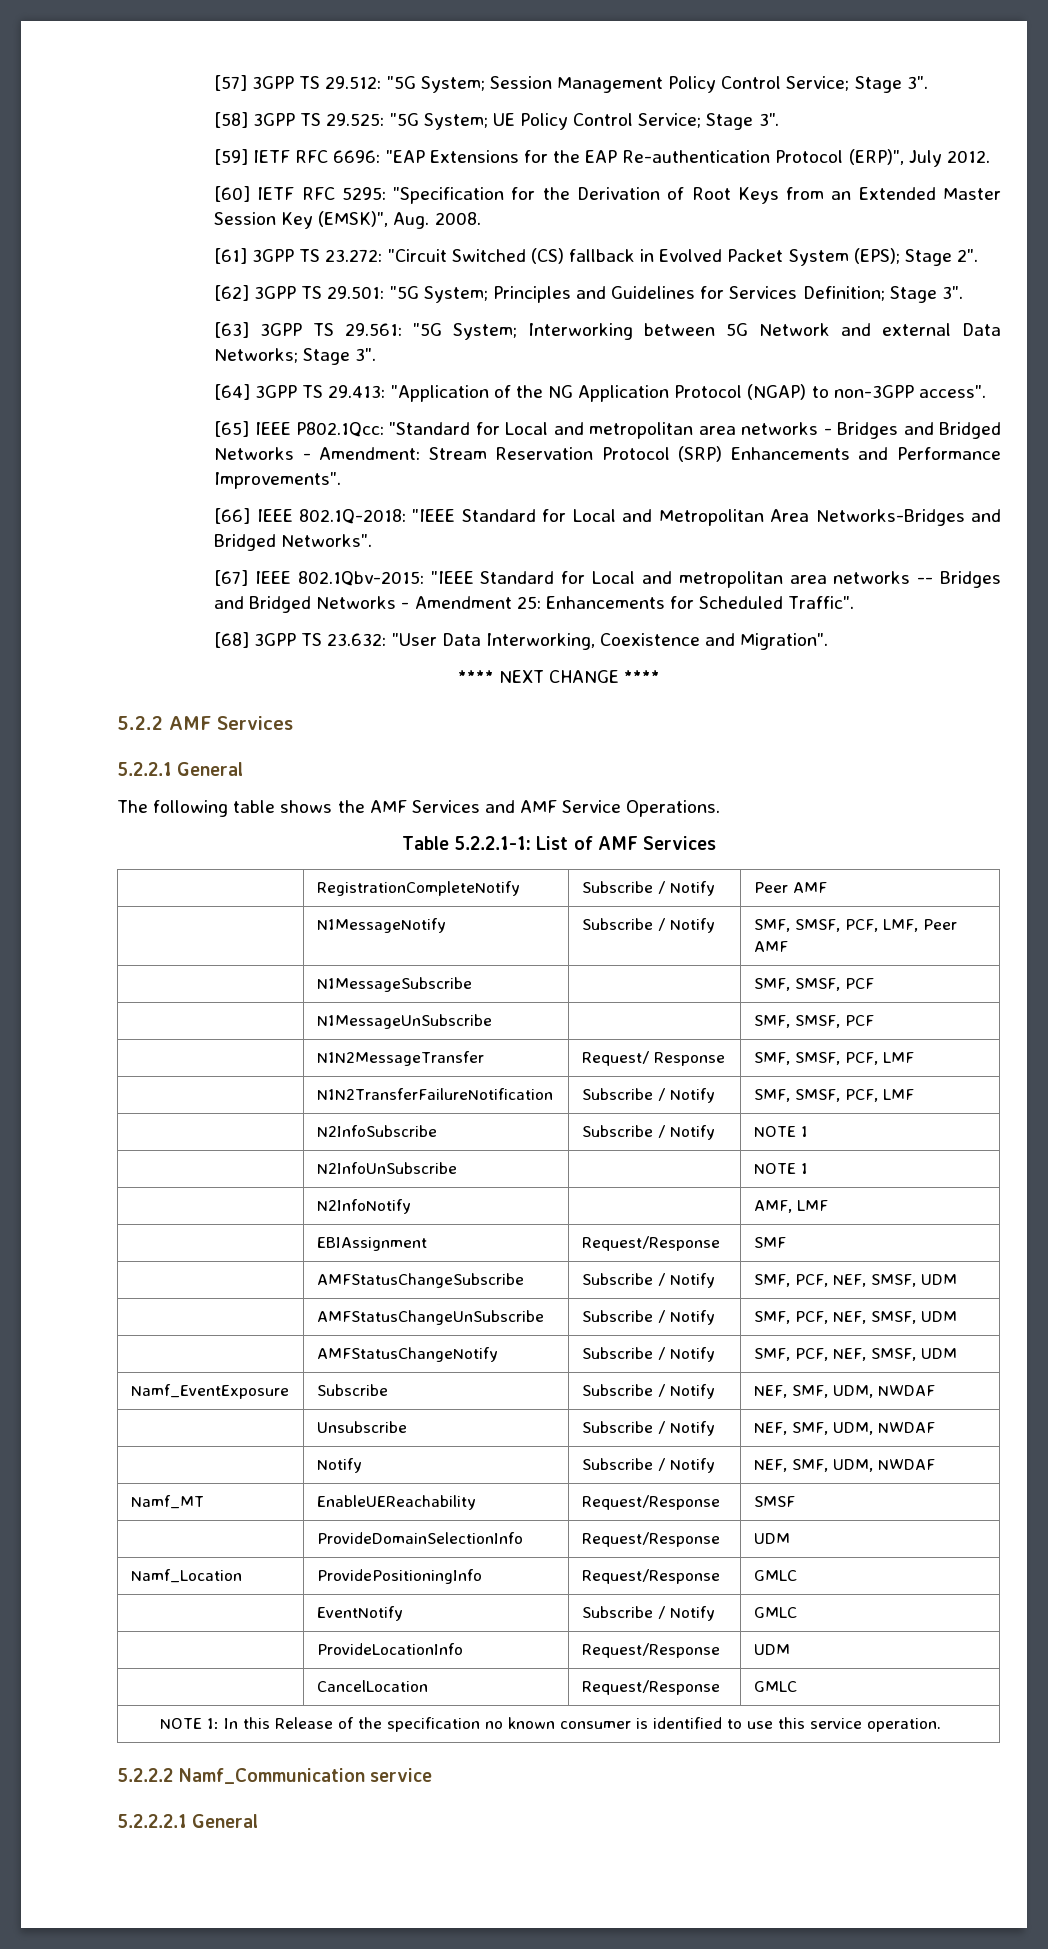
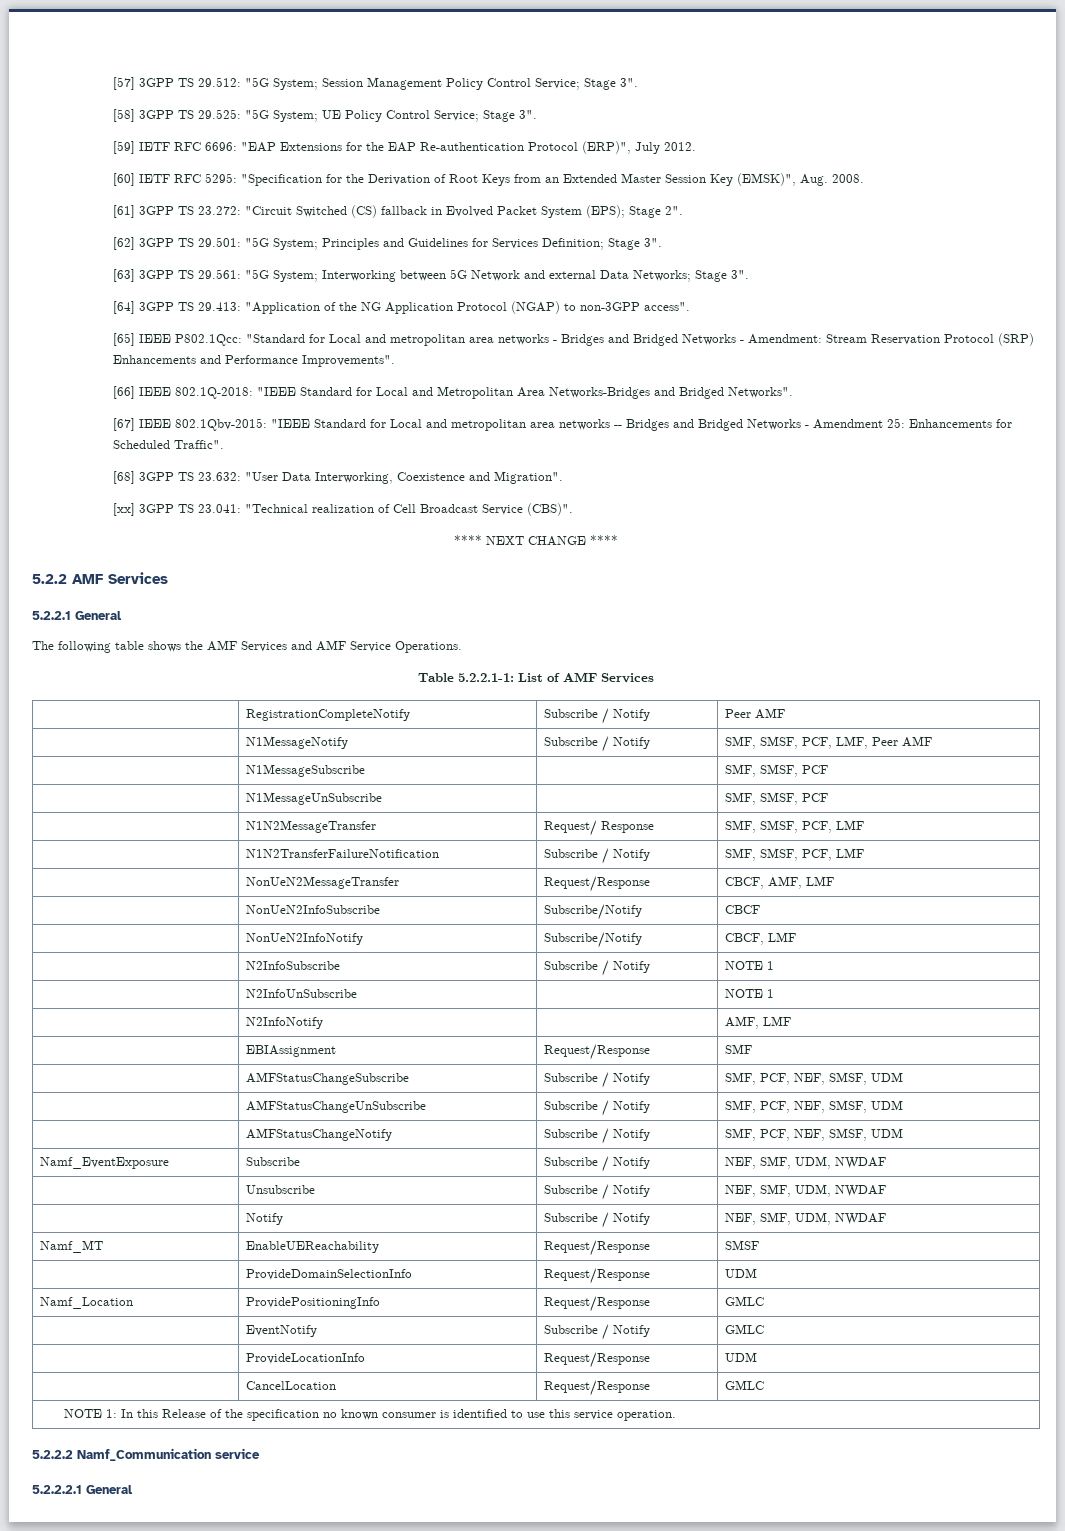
(829, 641) none -> [112,503,573,516] // [xx] 3GPP TS 23.041: "Technical realization of Cell Broadcast Service (CBS)".
(914, 1094) none -> [245,876,399,889] [543,876,650,892] [724,876,834,889] [245,905,380,914] [543,904,642,920] [724,905,760,914] [245,933,363,945] [543,932,642,948] [724,932,796,945] // | NonUeN2MessageTransfer | Request/Response | CBCF, AMF, LMF // | NonUeN2InfoSubscribe | Subscribe/Notify | CBCF // | NonUeN2InfoNotify | Subscribe/Notify | CBCF, LMF

